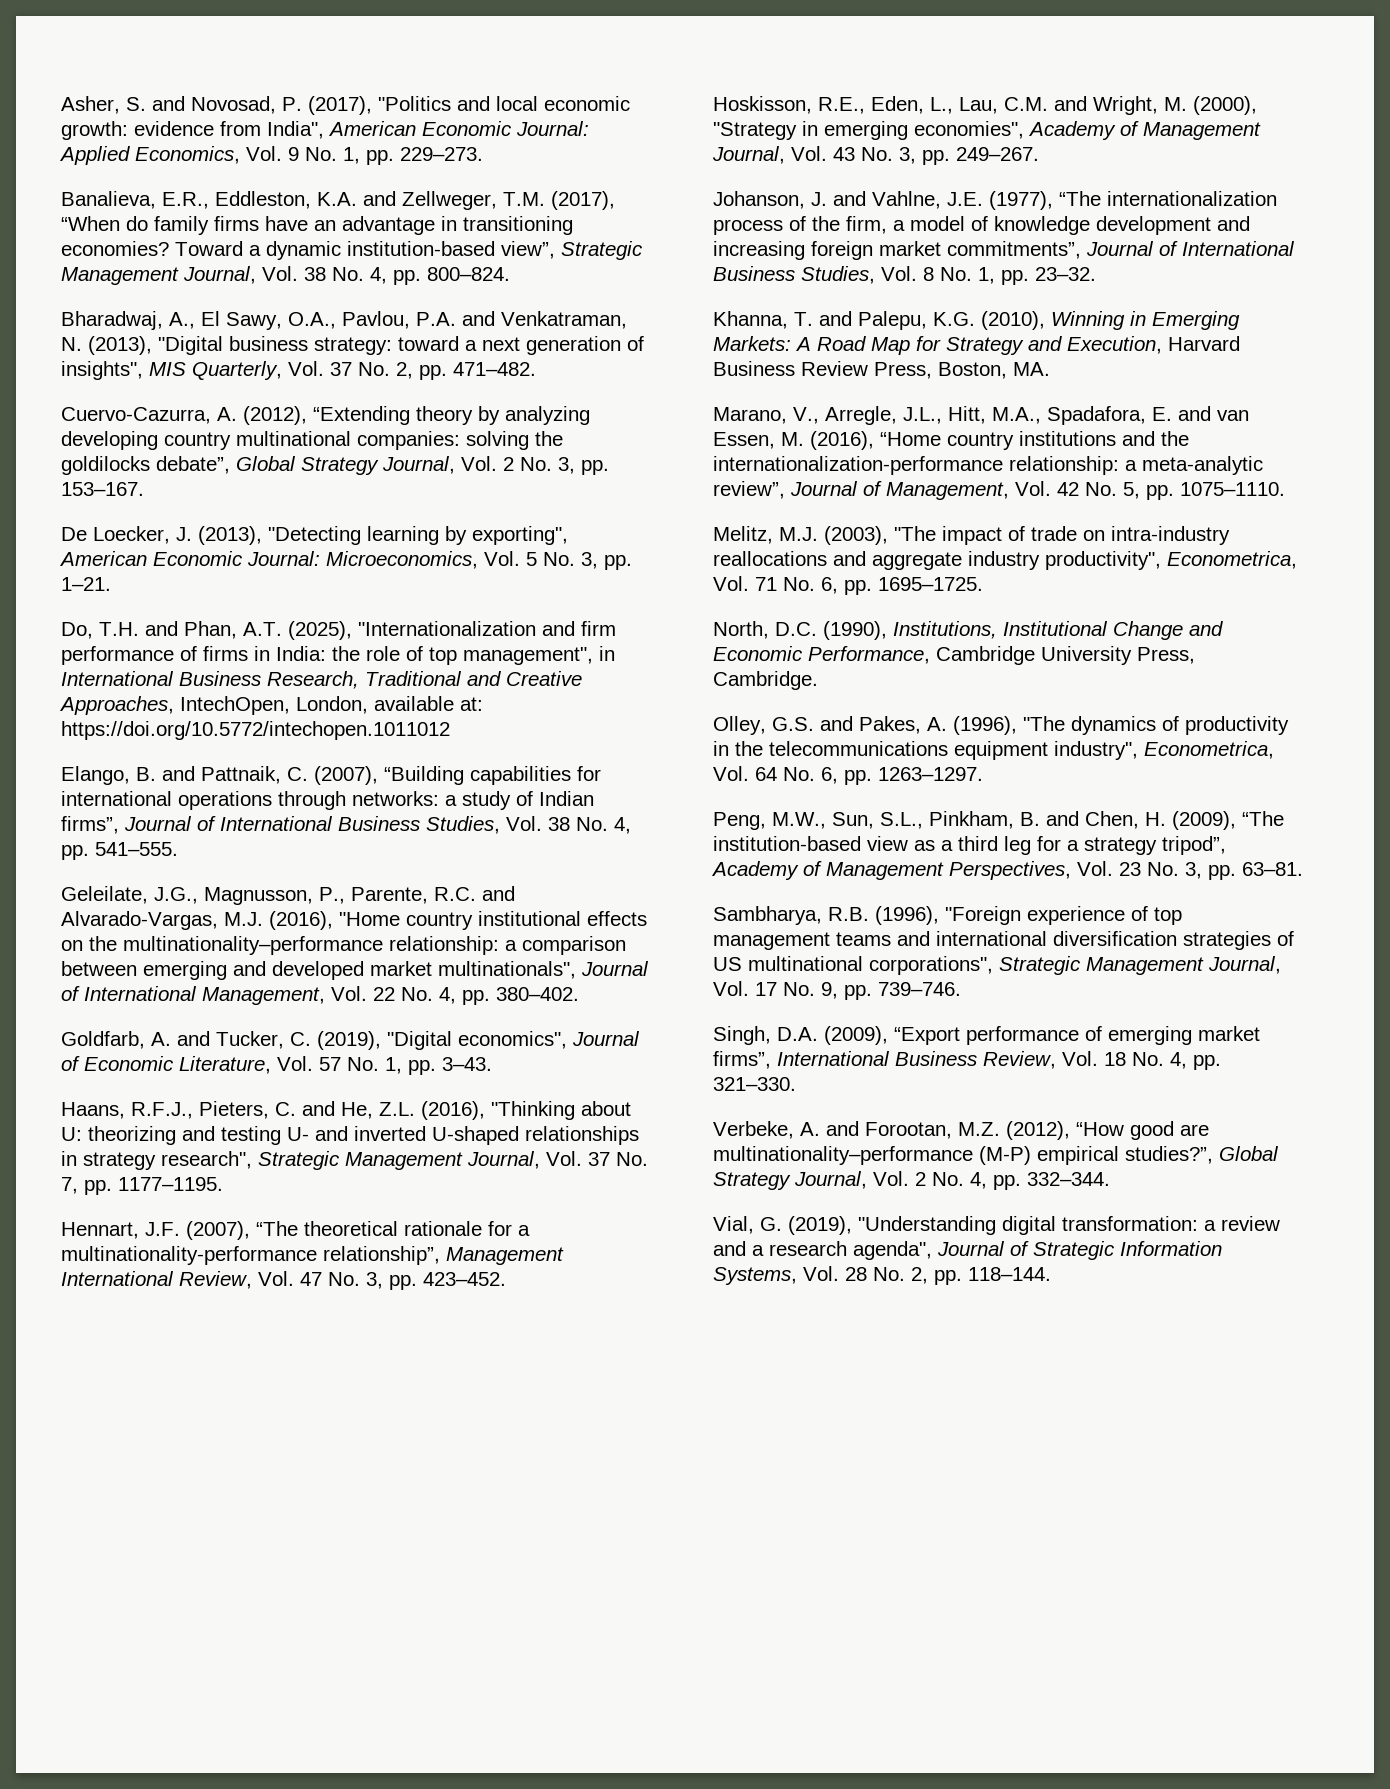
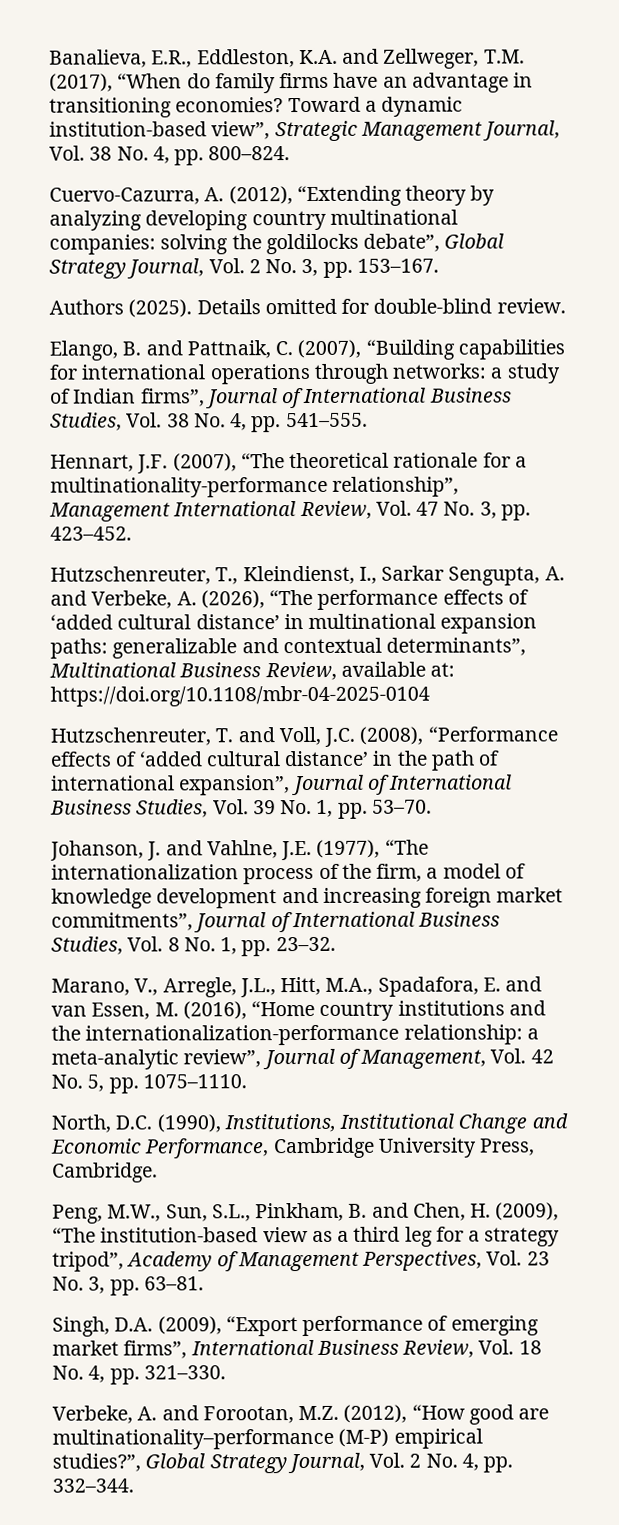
[61,96,630,115] [61,121,589,140] [59,146,483,165] Asher, S. and Novosad, P. (2017), "Politics and local economic growth: evidence from India", American Economic Journal: Applied Economics, Vol. 9 No. 1, pp. 229–273. // -> (49, 58) none
[61,311,627,330] [61,336,644,355] [61,361,536,380] // Bharadwaj, A., El Sawy, O.A., Pavlou, P.A. and Venkatraman, N. (2013), "Digital business strategy: toward a next generation of insights", MIS Quarterly, Vol. 37 No. 2, pp. 471–482. -> (291, 153) none
[61,526,568,545] [59,551,632,570] [61,577,111,591] [61,621,616,640] [61,646,615,665] [61,671,582,689] [59,696,483,715] [61,721,450,740] De Loecker, J. (2013), "Detecting learning by exporting", American Economic Journal: Microeconomics, Vol. 5 No. 3, pp. 1–21. // Do, T.H. and Phan, A.T. (2025), "Internationalization and firm performance of firms in India: the role of top management", in International Business Research, Traditional and Creative Approaches, IntechOpen, London, available at: https://doi.org/10.5772/intechopen.1011012 -> [49,298,566,318] Authors (2025). Details omitted for double-blind review.
[61,886,515,905] [61,911,647,930] [61,936,626,955] [61,961,649,980] [61,986,579,1005] [61,1031,640,1050] [61,1056,492,1075] [61,1101,631,1120] [61,1126,639,1145] [61,1151,648,1170] [61,1177,223,1195] // Geleilate, J.G., Magnusson, P., Parente, R.C. and Alvarado-Vargas, M.J. (2016), "Home country institutional effects on the multinationality–performance relationship: a comparison between emerging and developed market multinationals", Journal of International Management, Vol. 22 No. 4, pp. 380–402. // Goldfarb, A. and Tucker, C. (2019), "Digital economics", Journal of Economic Literature, Vol. 57 No. 1, pp. 3–43. // Haans, R.F.J., Pieters, C. and He, Z.L. (2016), "Thinking about U: theorizing and testing U- and inverted U-shaped relationships in strategy research", Strategic Management Journal, Vol. 37 No. 7, pp. 1177–1195. -> (368, 420) none
[713,96,1257,115] [713,121,1261,140] [712,146,1039,165] Hoskisson, R.E., Eden, L., Lau, C.M. and Wright, M. (2000), "Strategy in emerging economies", Academy of Management Journal, Vol. 43 No. 3, pp. 249–267. -> [50,565,565,586] [50,589,529,610] [50,613,538,634] [50,637,527,659] [49,661,456,681] [50,685,430,707] [50,726,558,747] [50,750,501,771] [51,774,513,796] [50,799,432,819] Hutzschenreuter, T., Kleindienst, I., Sarkar Sengupta, A. and Verbeke, A. (2026), “The performance effects of ‘added cultural distance’ in multinational expansion paths: generalizable and contextual determinants”, Multinational Business Review, available at: https://doi.org/10.1108/mbr-04-2025-0104 // Hutzschenreuter, T. and Voll, J.C. (2008), “Performance effects of ‘added cultural distance’ in the path of international expansion”, Journal of International Business Studies, Vol. 39 No. 1, pp. 53–70.
[713,311,1240,330] [713,336,1240,355] [713,361,1050,379] // Khanna, T. and Palepu, K.G. (2010), Winning in Emerging Markets: A Road Map for Strategy and Execution, Harvard Business Review Press, Boston, MA. -> (336, 944) none
[713,526,1230,545] [713,551,1297,570] [713,576,983,595] // Melitz, M.J. (2003), "The impact of trade on intra-industry reallocations and aggregate industry productivity", Econometrica, Vol. 71 No. 6, pp. 1695–1725. -> (247, 1081) none
[713,716,1289,735] [713,741,1274,760] [713,766,983,785] // Olley, G.S. and Pakes, A. (1996), "The dynamics of productivity in the telecommunications equipment industry", Econometrica, Vol. 64 No. 6, pp. 1263–1297. -> (158, 1172) none
[713,906,1182,925] [713,931,1294,950] [713,956,1281,975] [713,981,961,1000] // Sambharya, R.B. (1996), "Foreign experience of top management teams and international diversification strategies of US multinational corporations", Strategic Management Journal, Vol. 17 No. 9, pp. 739–746. -> (204, 1283) none
[713,1216,1280,1235] [713,1241,1222,1260] [713,1266,1051,1285] // Vial, G. (2019), "Understanding digital transformation: a review and a research agenda", Journal of Strategic Information Systems, Vol. 28 No. 2, pp. 118–144. -> (134, 1485) none

